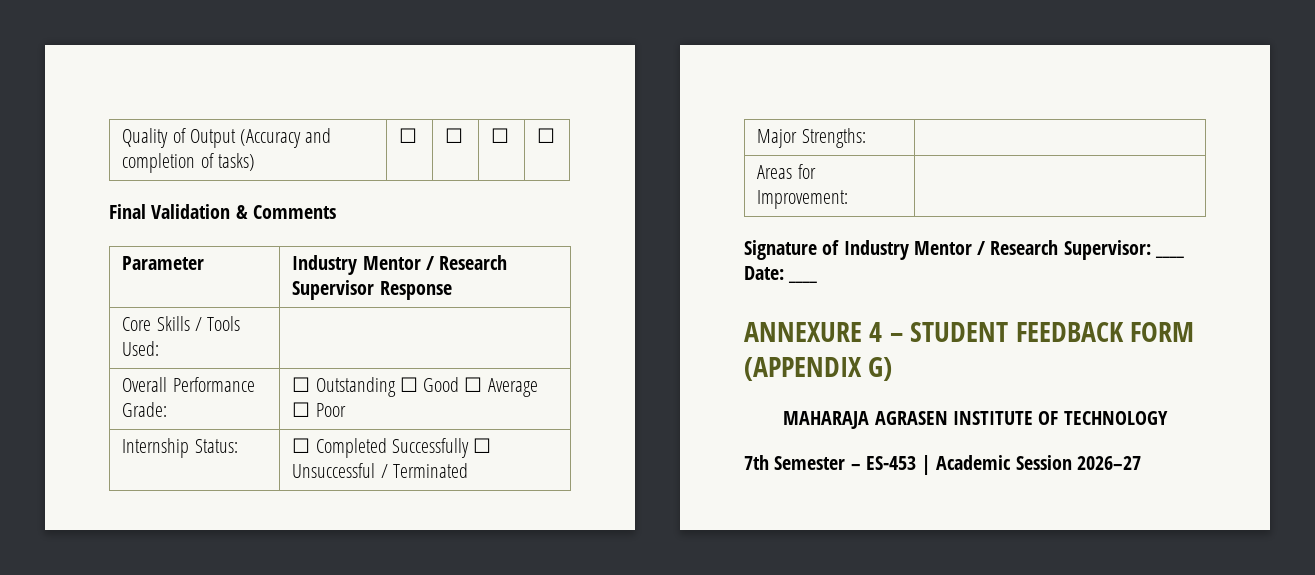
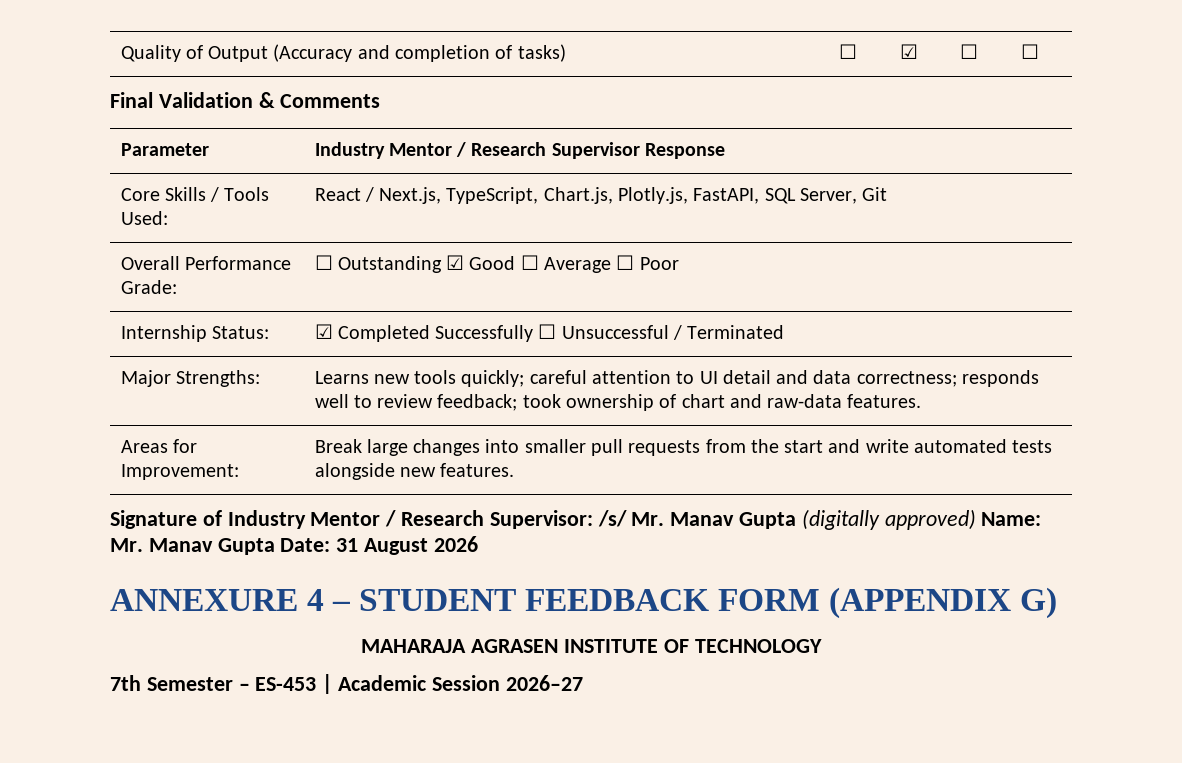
[445,128,464,143] ☐ -> [899,44,918,59] ☑
(160, 348) none -> [314,187,888,204] React / Next.js, TypeScript, Chart.js, Plotly.js, FastAPI, SQL Server, Git
[399,377,418,392] ☐ -> [446,255,465,270] ☑
[292,438,311,453] ☐ -> [314,324,333,339] ☑
[757,164,816,179] [757,190,849,209] // Areas for Improvement: | -> [314,370,1039,387] [314,394,922,411] [120,439,197,453] [120,464,239,480] [314,439,1053,456] [314,463,515,480] Learns new tools quickly; careful attention to UI detail and data correctness; responds well to review feedback; took ownership of chart and raw-data features. // Areas for Improvement: | Break large changes into smaller pull requests from the start and write automated tests alongside new features.
[1154,255,1184,258] [744,266,784,280] [788,280,818,283] ____ Date: ____ -> [597,509,1042,530] [110,536,478,555] /s/ Mr. Manav Gupta (digitally approved) Name: Mr. Manav Gupta Date: 31 August 2026

